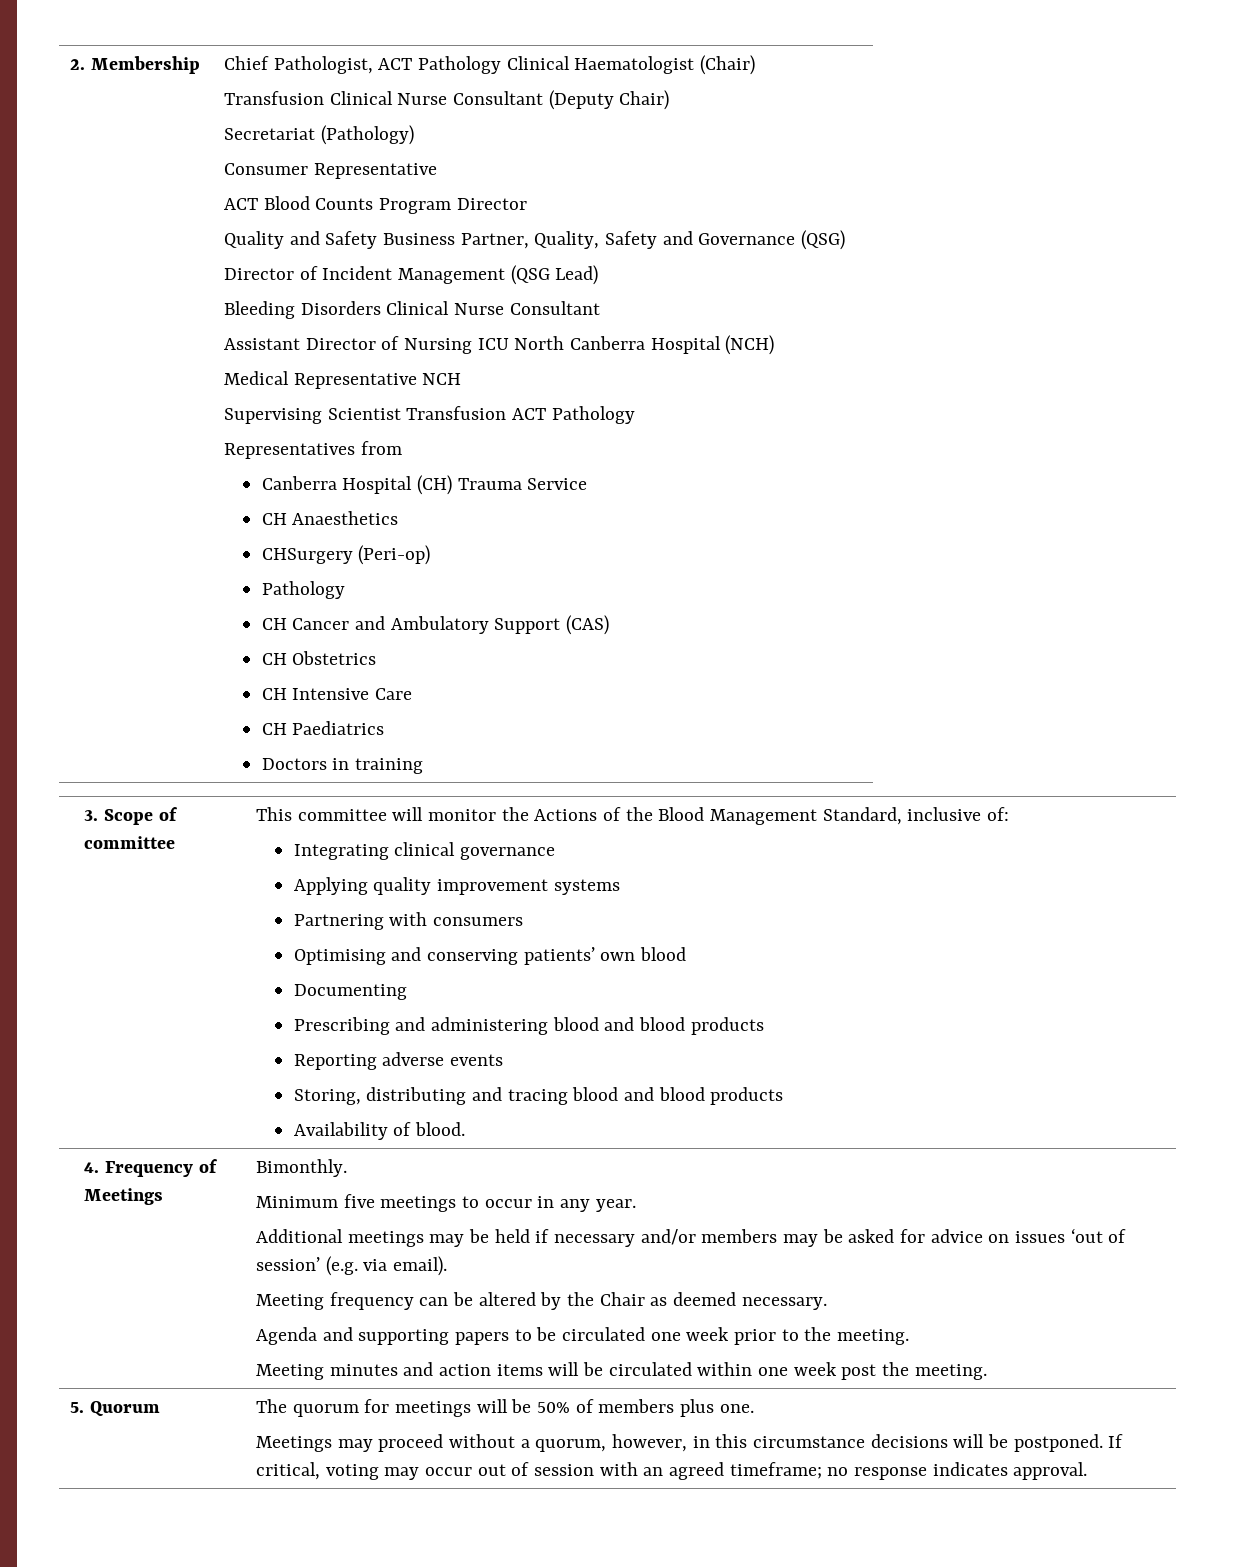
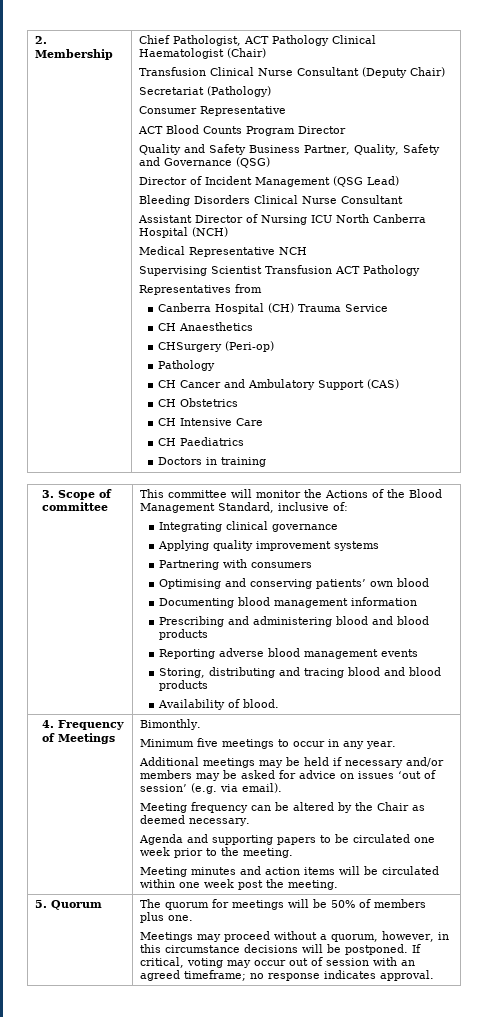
(407, 992) none -> [238,597,418,608] blood management information
(445, 1059) none -> [268,648,379,659] blood management

